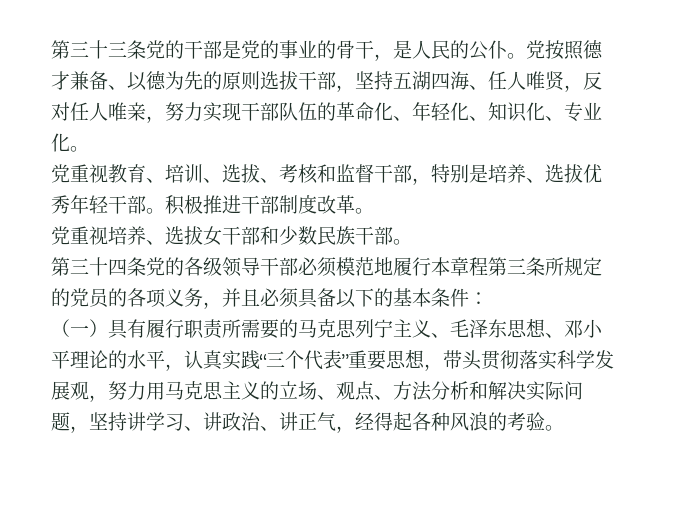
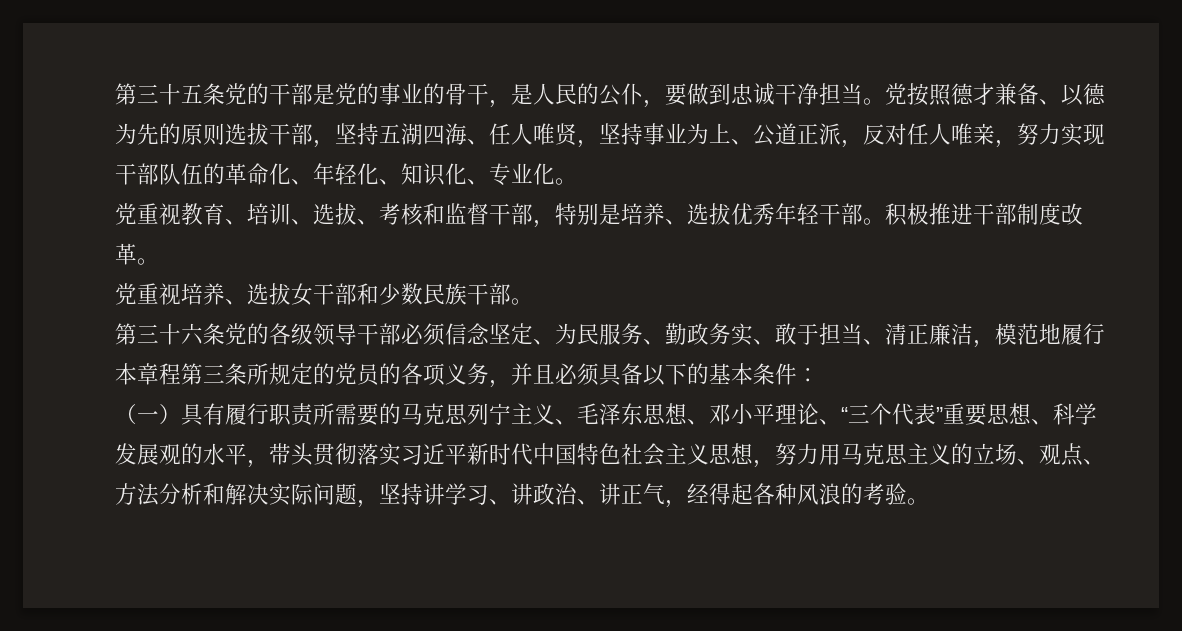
[51,40,127,59] 第三十三 -> [115,83,203,105] 第三十五
(507, 49) none -> [643,83,863,108] ，要做到忠诚干净担当
(583, 88) none -> [599,123,863,148] 坚持事业为上、公道正派，
[108,259,127,275] 四 -> [181,323,203,345] 六
(337, 267) none -> [445,323,995,348] 信念坚定、为民服务、勤政务实、敢于担当、清正廉洁，
[108,350,260,371] 的水平，认真实践 -> [819,419,841,425] 、
[424,350,614,371] [51,381,89,400] ，带头贯彻落实科学发展观 -> [1031,403,1097,425] [115,443,753,468] 、科学发展观的水平，带头贯彻落实习近平新时代中国特色社会主义思想

